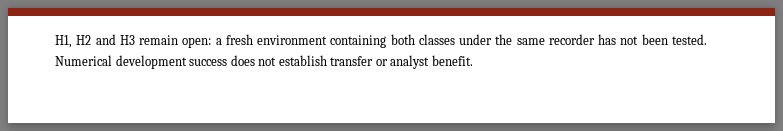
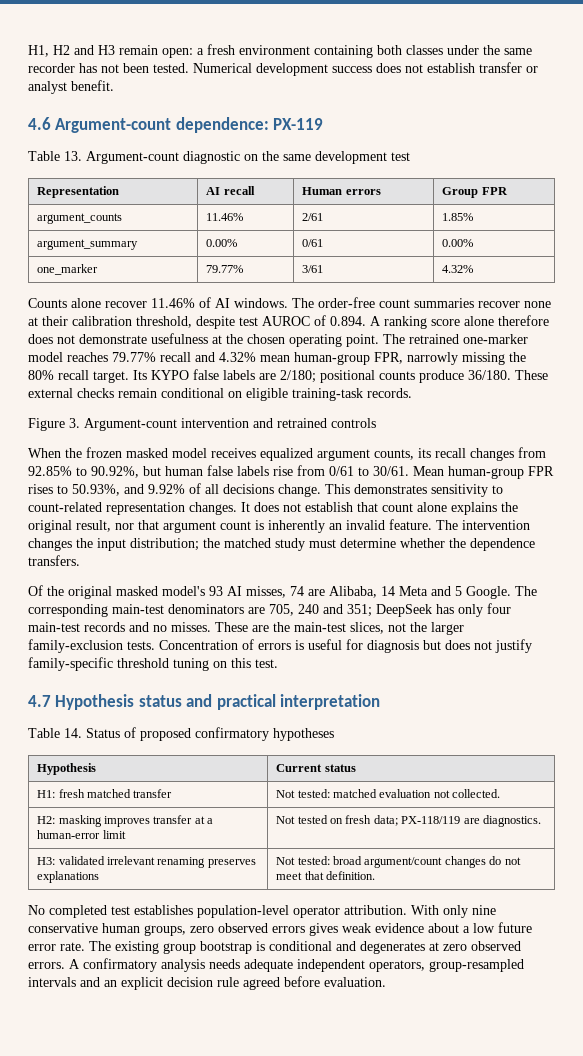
(473, 60) none -> [28,117,324,133] [28,151,410,164] [37,186,120,198] [206,186,255,195] [302,187,381,195] [442,187,508,198] [37,213,123,224] [206,213,244,221] [302,213,324,221] [442,213,474,221] [37,239,139,250] [206,239,238,247] [302,239,324,247] [442,239,474,247] [37,264,99,275] [206,265,244,273] [302,265,324,273] [442,265,474,273] [28,297,551,308] [28,315,549,329] [28,333,528,347] [28,352,526,365] [28,369,548,383] [28,388,412,401] [28,418,376,431] [28,447,546,461] [28,465,554,479] [28,483,503,497] [28,502,518,515] [28,519,530,533] [28,538,535,551] [28,555,80,566] [28,585,537,599] [28,603,511,617] [28,622,464,635] [28,639,532,653] [28,657,278,671] [28,694,381,710] [28,727,334,741] [37,763,97,775] [276,764,356,772] [37,789,173,798] [276,789,501,798] [37,815,214,827] [37,830,126,839] [276,815,541,827] [37,856,256,868] [37,871,100,883] [276,856,521,868] [276,871,376,880] [28,905,496,918] [28,922,532,936] [28,941,521,954] [28,958,524,972] [28,976,386,990] // 4.6 Argument-count dependence: PX-119 // Table 13. Argument-count diagnostic on the same development test // Representation | AI recall | Human errors | Group FPR // argument_counts | 11.46% | 2/61 | 1.85% // argument_summary | 0.00% | 0/61 | 0.00% // one_marker | 79.77% | 3/61 | 4.32% // Counts alone recover 11.46% of AI windows. The order-free count summaries recover none at their calibration threshold, despite test AUROC of 0.894. A ranking score alone therefore does not demonstrate usefulness at the chosen operating point. The retrained one-marker model reaches 79.77% recall and 4.32% mean human-group FPR, narrowly missing the 80% recall target. Its KYPO false labels are 2/180; positional counts produce 36/180. These external checks remain conditional on eligible training-task records. // Figure 3. Argument-count intervention and retrained controls // When the frozen masked model receives equalized argument counts, its recall changes from 92.85% to 90.92%, but human false labels rise from 0/61 to 30/61. Mean human-group FPR rises to 50.93%, and 9.92% of all decisions change. This demonstrates sensitivity to count-related representation changes. It does not establish that count alone explains the original result, nor that argument count is inherently an invalid feature. The intervention changes the input distribution; the matched study must determine whether the dependence transfers. // Of the original masked model's 93 AI misses, 74 are Alibaba, 14 Meta and 5 Google. The corresponding main-test denominators are 705, 240 and 351; DeepSeek has only four main-test records and no misses. These are the main-test slices, not the larger family-exclusion tests. Concentration of errors is useful for diagnosis but does not justify family-specific threshold tuning on this test. // 4.7 Hypothesis status and practical interpretation // Table 14. Status of proposed confirmatory hypotheses // Hypothesis | Current status // H1: fresh matched transfer | Not tested: matched evaluation not collected. // H2: masking improves transfer at a human-error limit | Not tested on fresh data; PX-118/119 are diagnostics. // H3: validated irrelevant renaming preserves explanations | Not tested: broad argument/count changes do not meet that definition. // No completed test establishes population-level operator attribution. With only nine conservative human groups, zero observed errors gives weak evidence about a low future error rate. The existing group bootstrap is conditional and degenerates at zero observed errors. A confirmatory analysis needs adequate independent operators, group-resampled intervals and an explicit decision rule agreed before evaluation.

